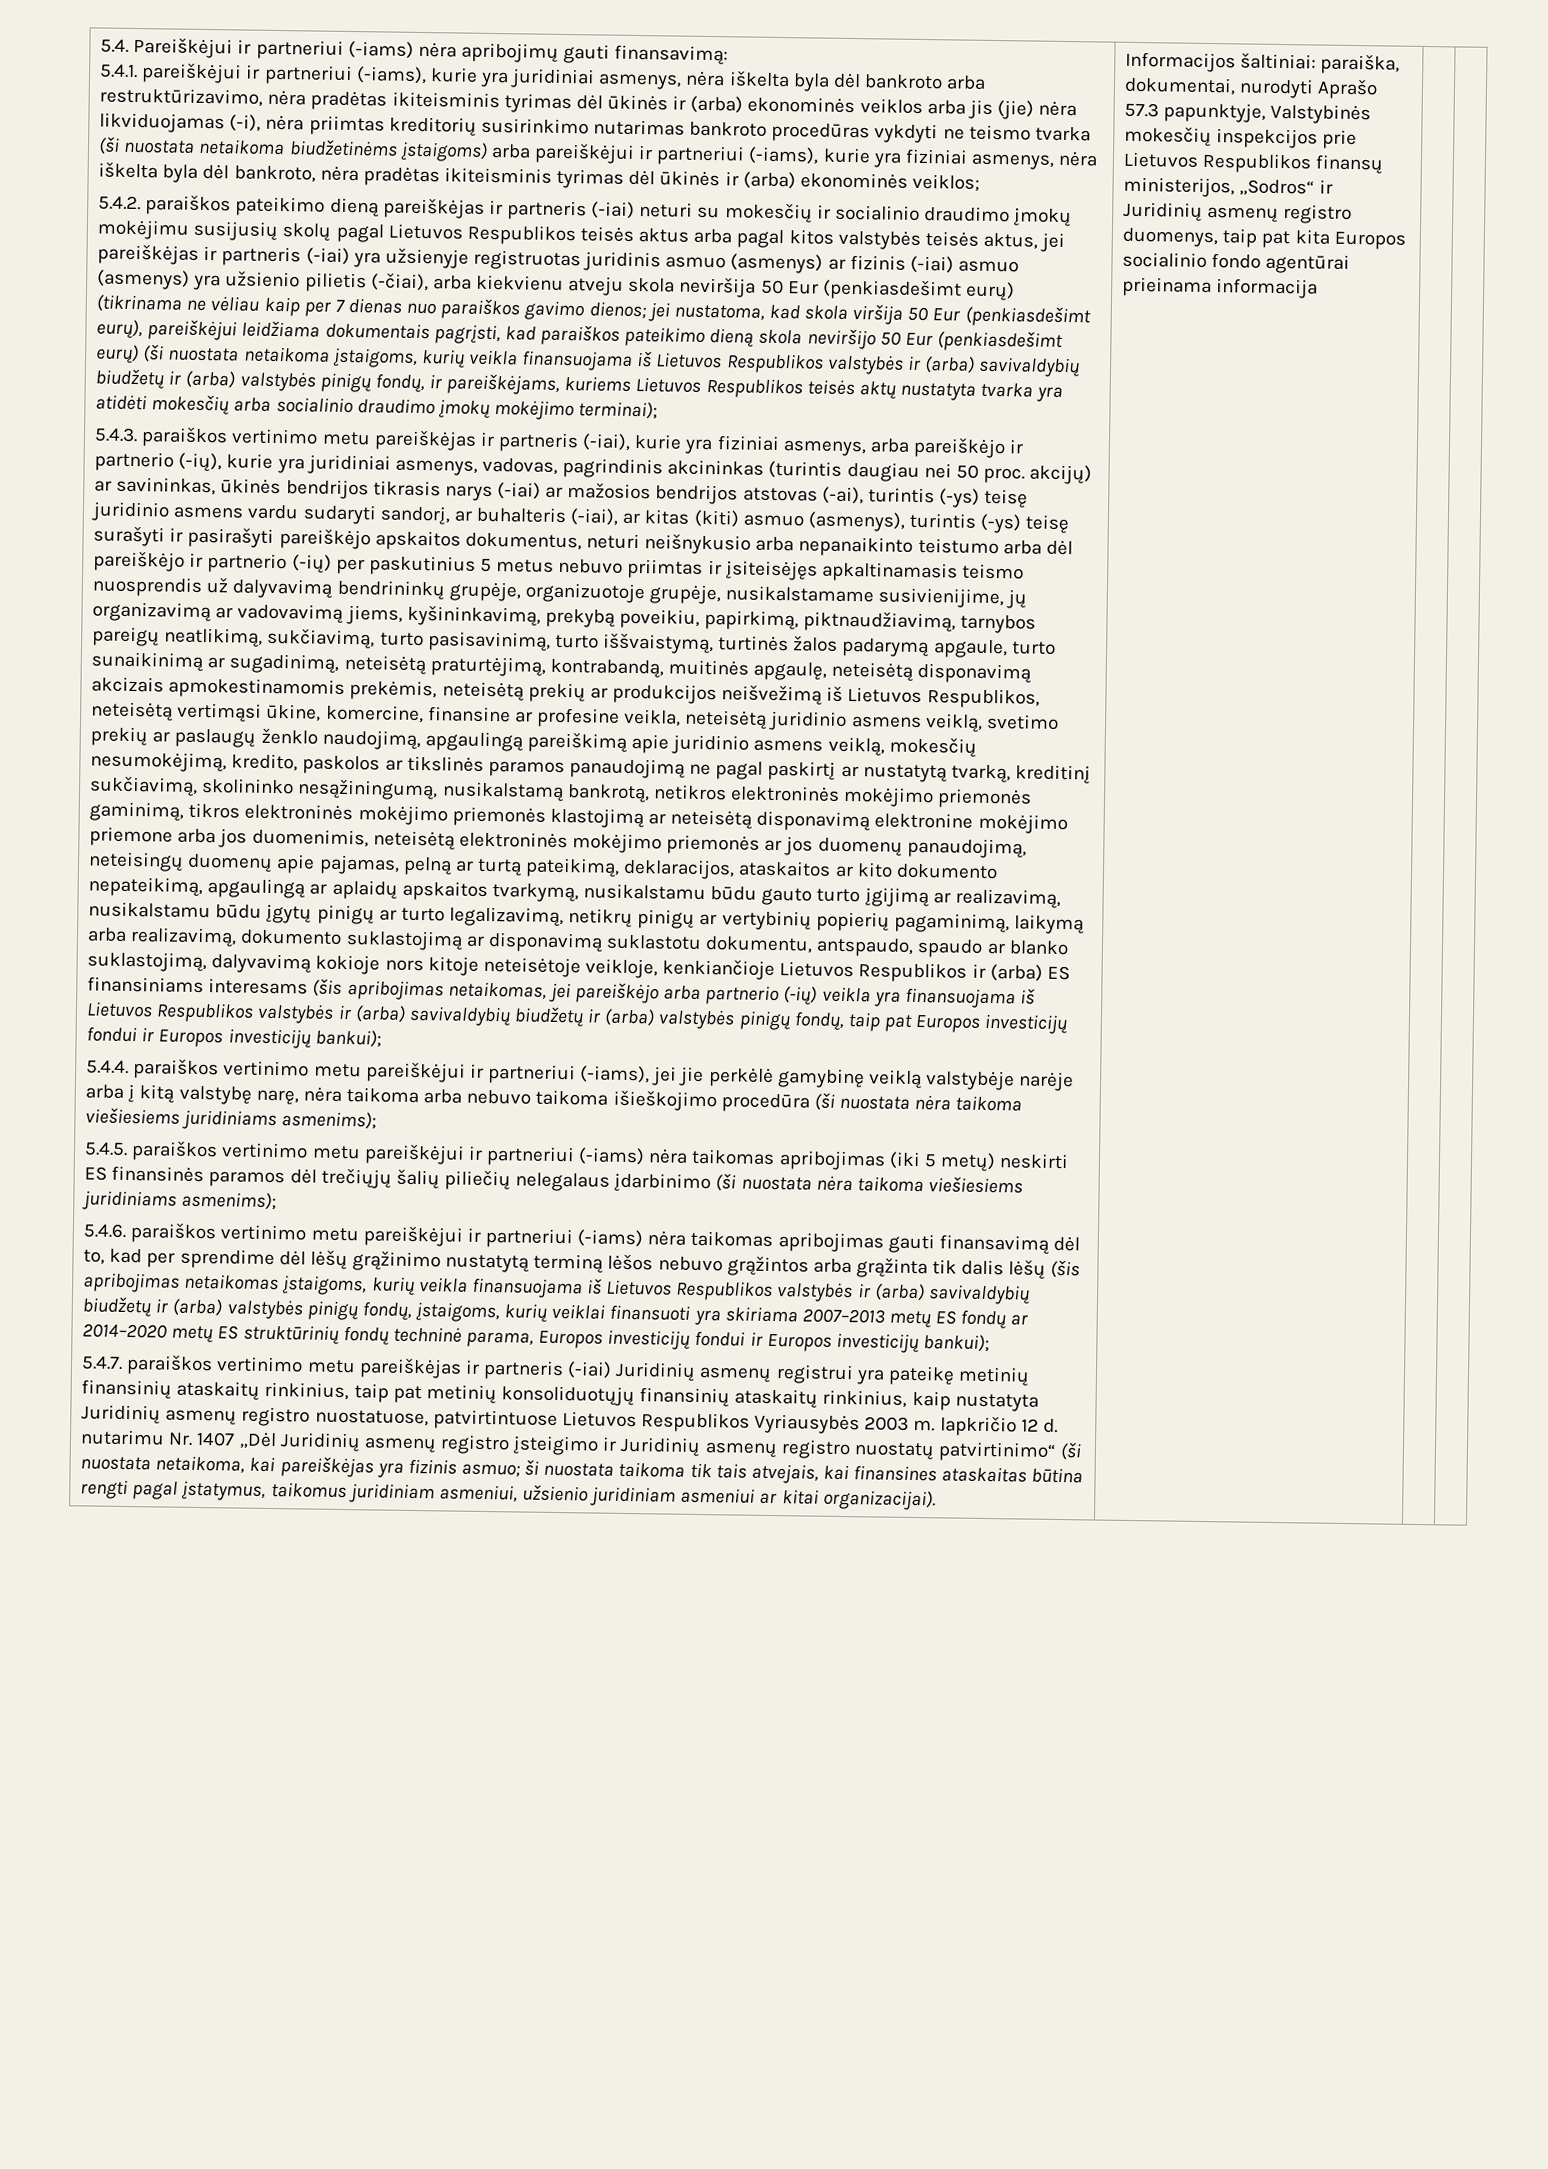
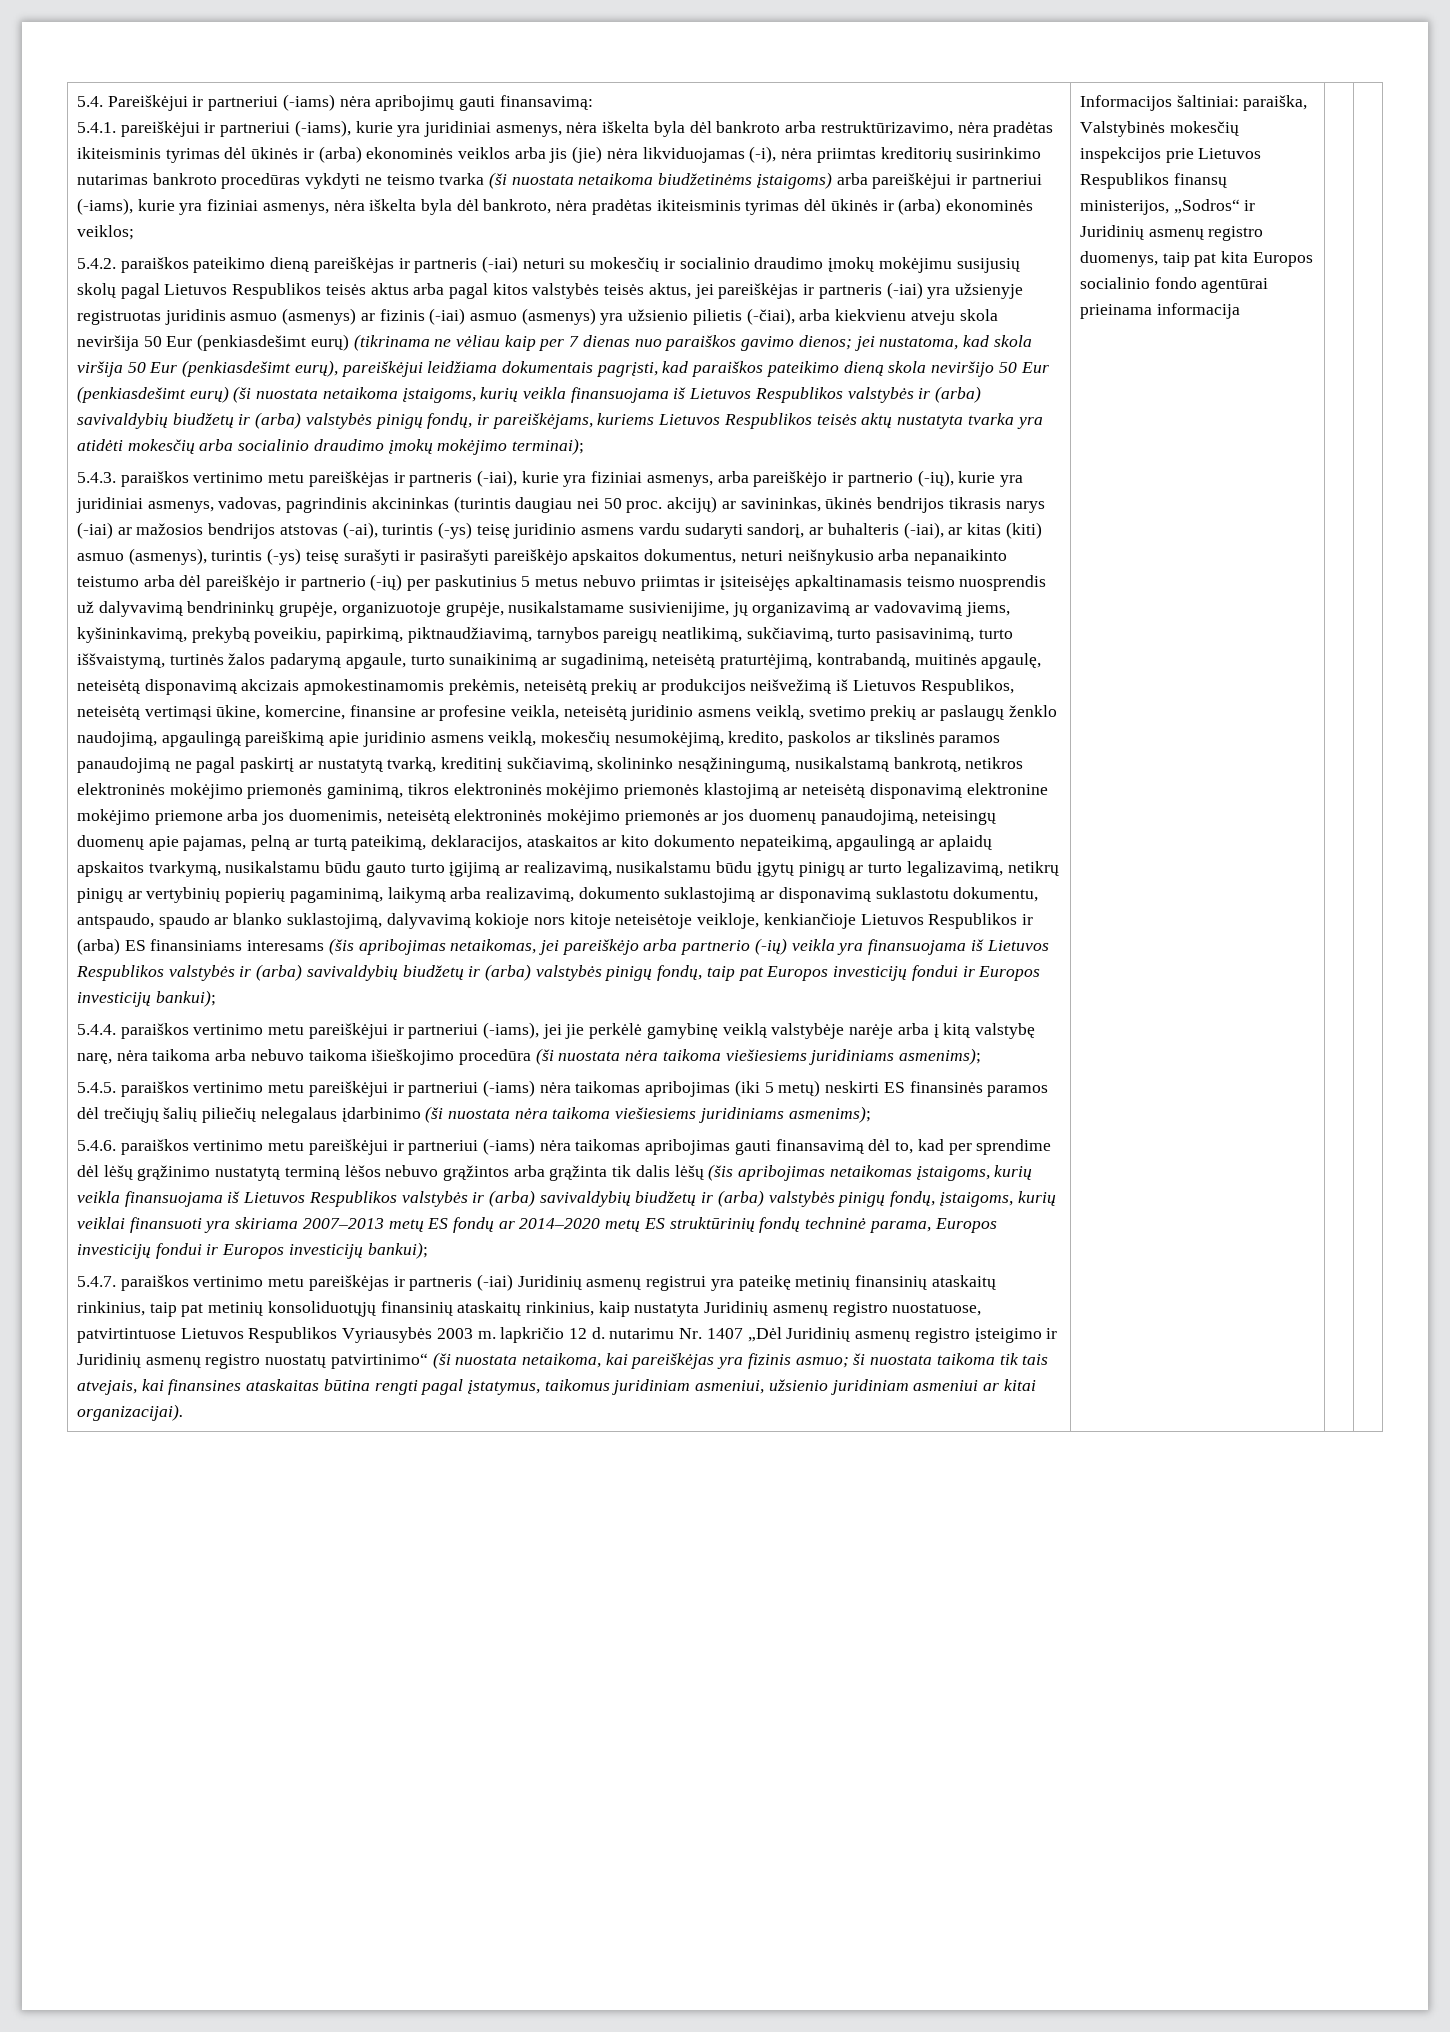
[1124,76,1379,100] [1124,102,1267,123] dokumentai, nurodyti Aprašo 57.3 papunktyje, -> (1308, 103) none

